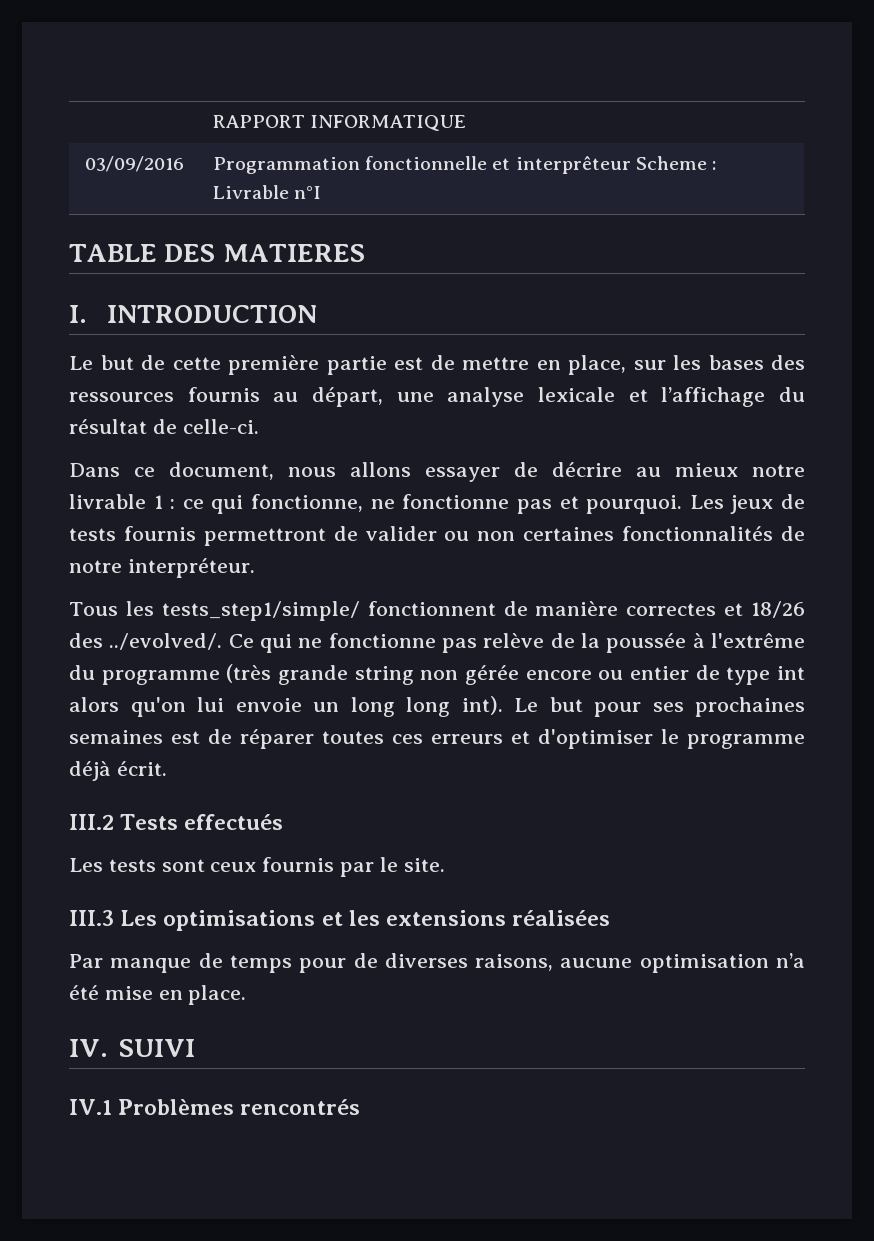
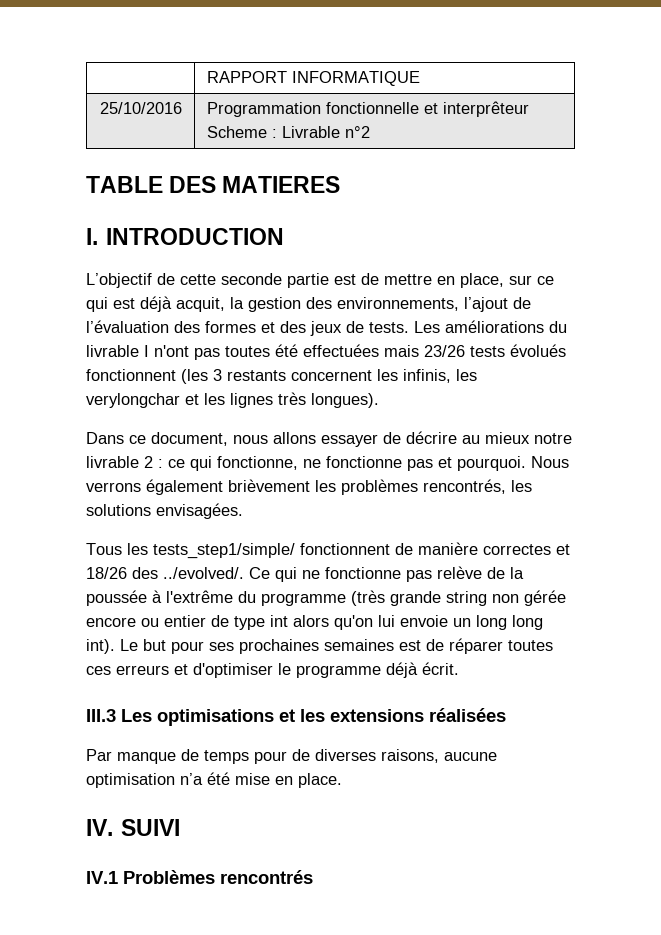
[84,156,184,172] 03/09/2016 -> [99,102,182,114] 25/10/2016
[294,186,322,199] n°I -> [344,126,370,138] n°2
[69,355,134,370] Le but -> [86,273,152,288] L’objectif
[228,355,319,375] première -> [221,273,282,285] seconde
[673,355,805,370] [69,387,805,407] [69,419,259,434] les bases des ressources fournis au départ, une analyse lexicale et l’affichage du résultat de celle-ci. -> [537,276,554,285] [86,296,531,312] [86,320,567,336] [86,344,566,360] [86,369,477,384] [86,392,379,408] ce qui est déjà acquit, la gestion des environnements, l’ajout de l’évaluation des formes et des jeux de tests. Les améliorations du livrable I n'ont pas toutes été effectuées mais 23/26 tests évolués fonctionnent (les 3 restants concernent les infinis, les verylongchar et les lignes très longues).
[153,495,163,509] 1 -> [144,456,153,468] 2
[689,494,806,514] [69,526,806,546] [69,558,255,578] Les jeux de tests fournis permettront de valider ou non certaines fonctionnalités de notre interpréteur. -> [531,456,569,468] [86,479,532,495] [86,503,243,519] Nous verrons également brièvement les problèmes rencontrés, les solutions envisagées.
[69,814,284,830] [69,857,445,877] // III.2 Tests effectués // Les tests sont ceux fournis par le site. -> (459, 668) none

